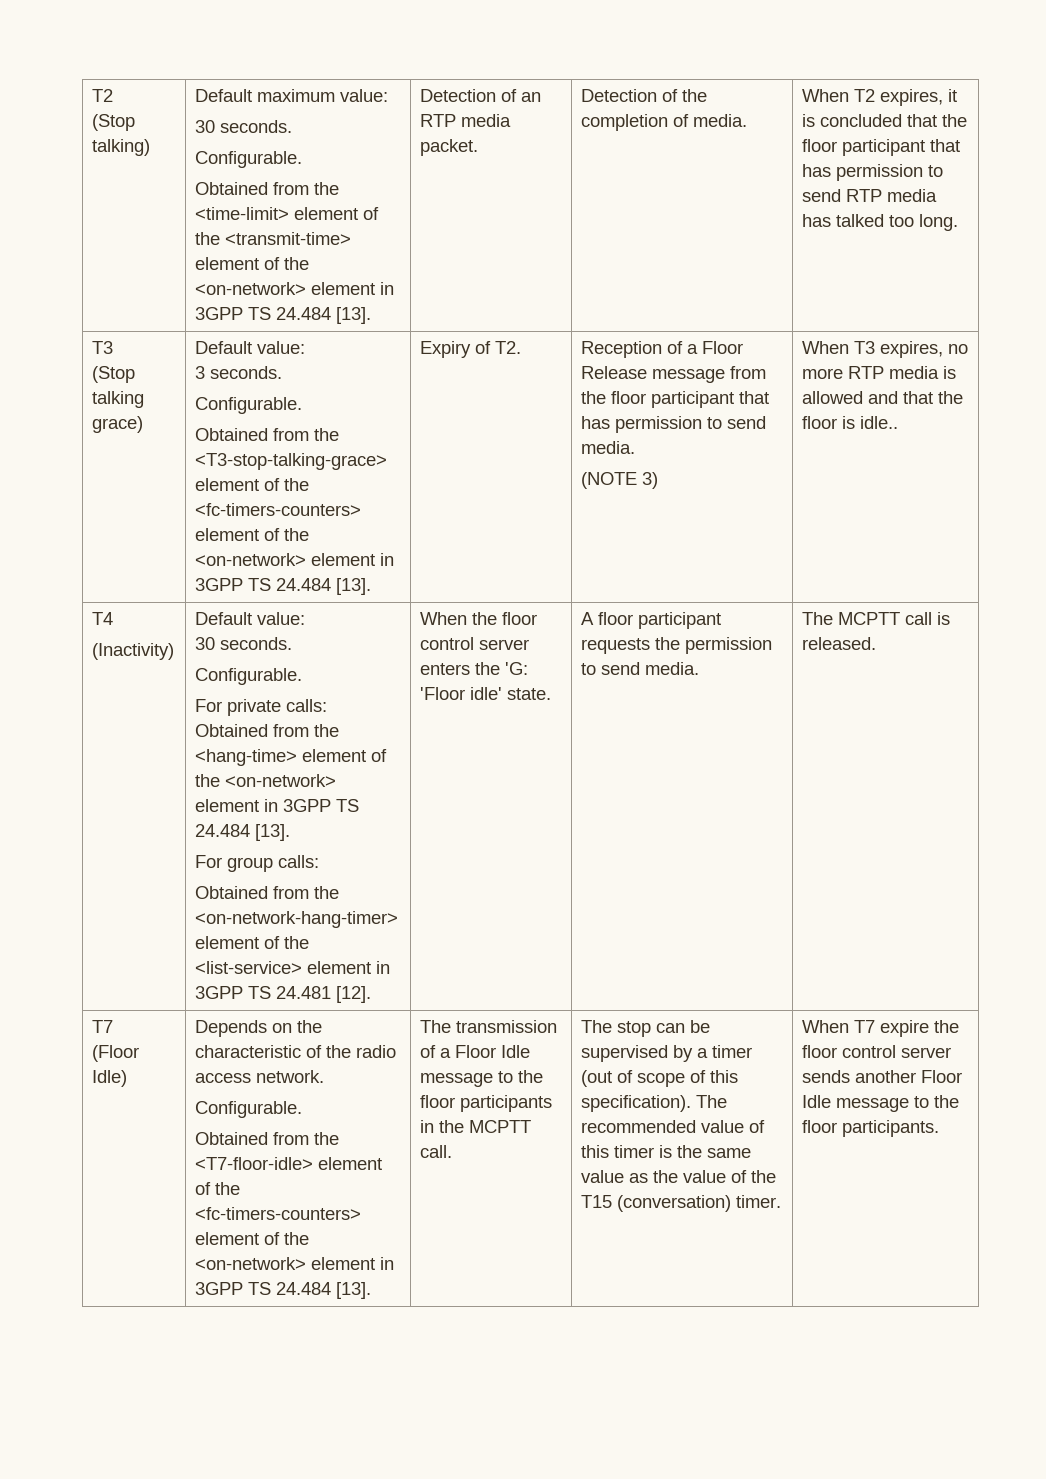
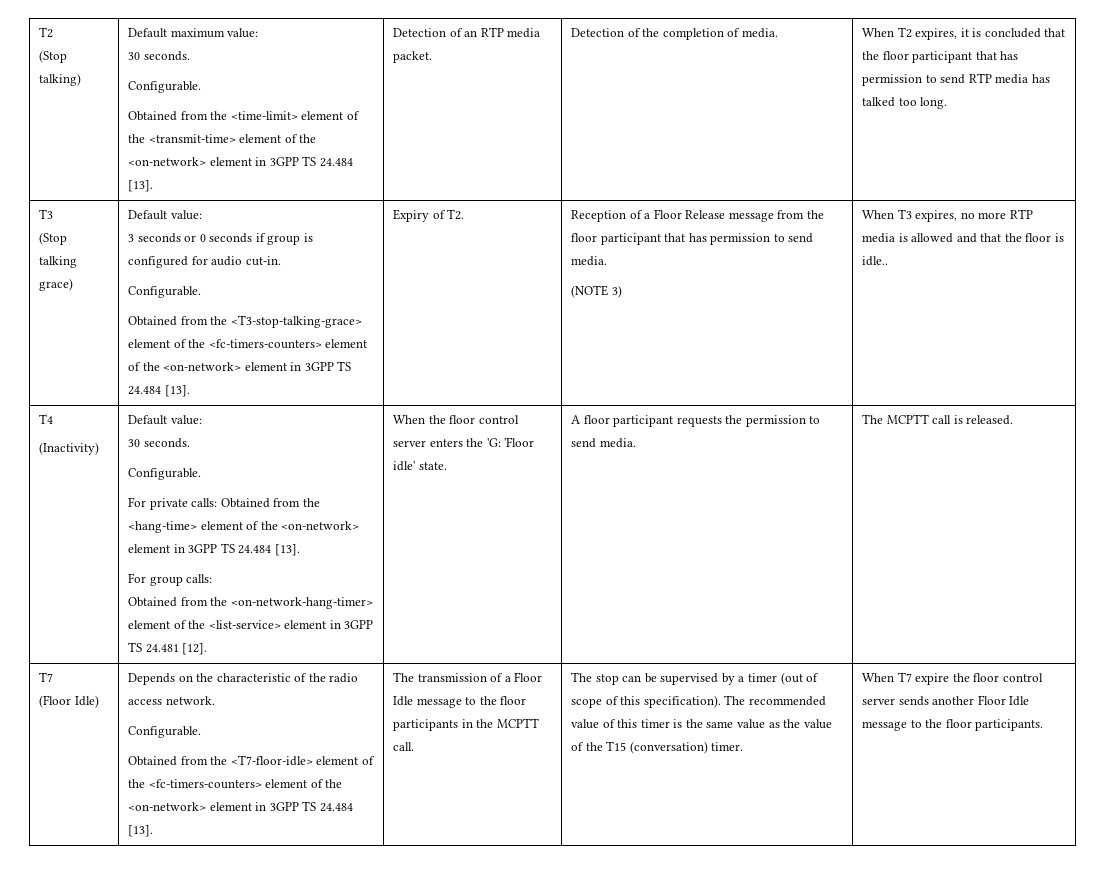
[210,366,283,379] seconds. -> [137,233,313,245] [128,256,281,268] seconds or 0 seconds if group is configured for audio cut-in.

